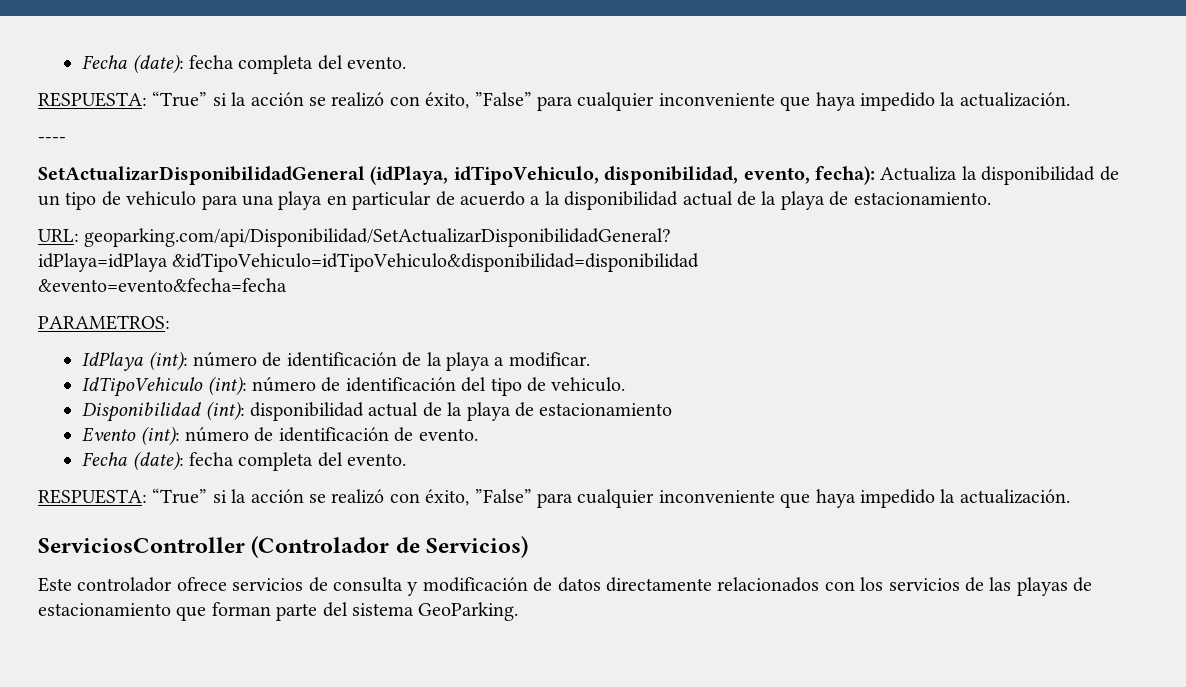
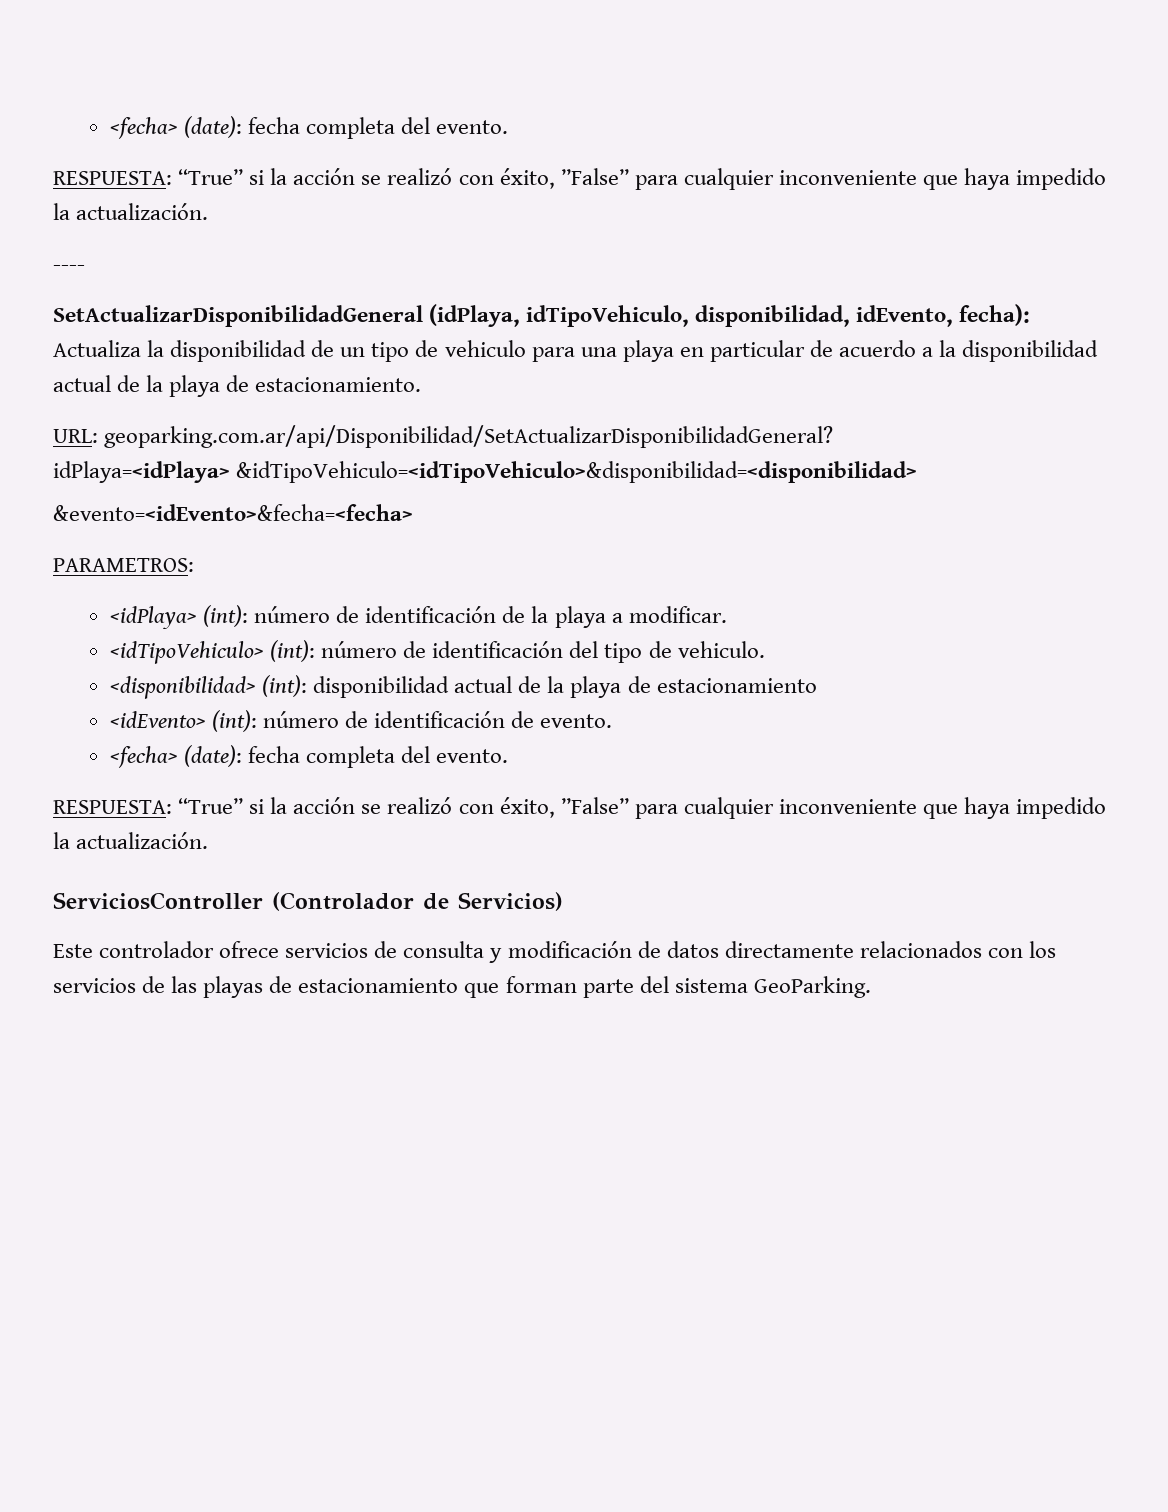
[82,55,128,69] Fecha -> [110,117,179,139] <fecha>
[743,167,810,184] evento, -> [856,305,954,327] idEvento,
[84,228,672,247] [38,253,700,272] [38,278,287,292] geoparking.com/api/Disponibilidad/SetActualizarDisponibilidadGeneral? // idPlaya=idPlaya &idTipoVehiculo=idTipoVehiculo&disponibilidad=disponibilidad // &evento=evento&fecha=fecha -> [104,425,834,448] [53,461,918,483] [53,504,413,521] geoparking.com.ar/api/Disponibilidad/SetActualizarDisponibilidadGeneral? // idPlaya=<idPlaya> &idTipoVehiculo=<idTipoVehiculo>&disponibilidad=<disponibilidad> // &evento=<idEvento>&fecha=<fecha>
[82,352,144,371] IdPlaya -> [110,606,198,629] <idPlaya>
[82,377,204,397] IdTipoVehiculo -> [110,641,265,664] <idTipoVehiculo>
[82,402,202,422] Disponibilidad -> [110,676,257,699] <disponibilidad>
[82,427,137,442] Evento -> [110,711,207,728] <idEvento>
[82,452,128,466] Fecha -> [110,746,179,768] <fecha>

